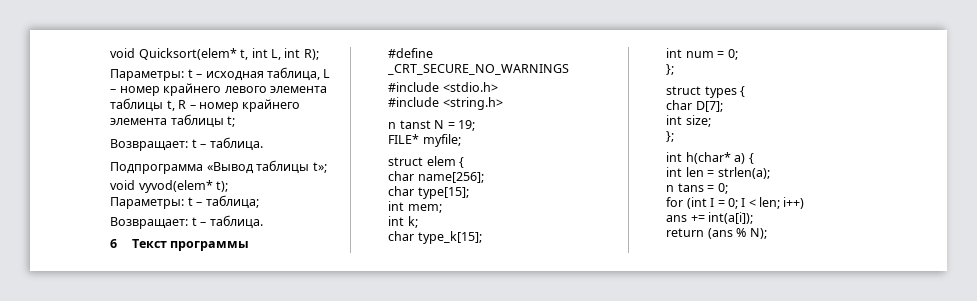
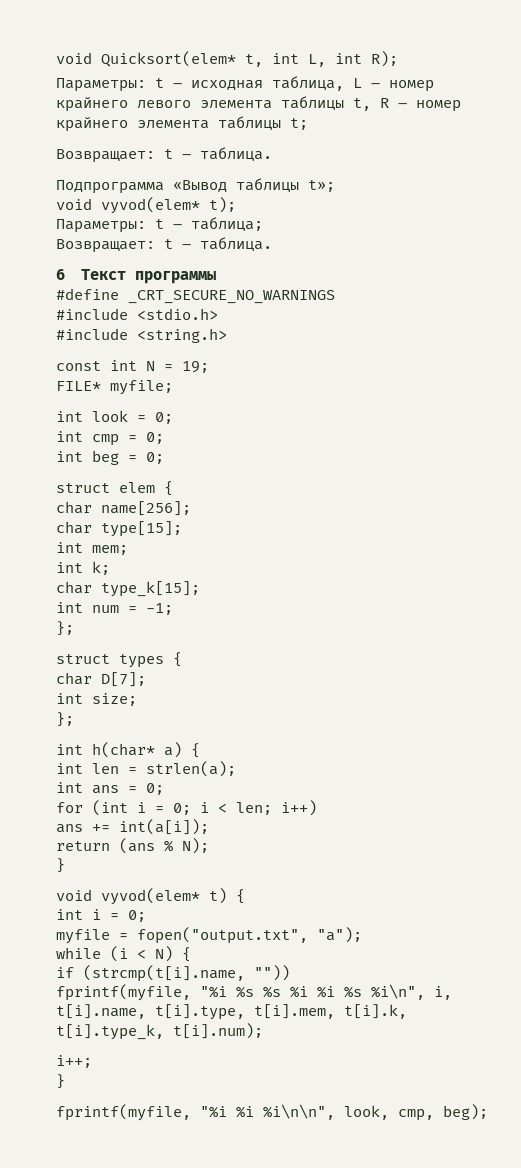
[388,120,431,129] n tanst -> [56,360,138,371] const int
(461, 140) none -> [56,410,174,424] [56,431,165,446] [56,450,165,465] // int look = 0; // int cmp = 0; // int beg = 0;
[727,49,738,60] 0; -> [146,603,174,615] -1;
[666,183,704,192] n tans -> [56,782,120,794] int ans
[710,198,746,209] I = 0; I -> [137,802,210,815] i = 0; i
(767, 233) none -> [56,858,66,873] [56,888,246,905] [56,909,147,922] [56,927,363,944] [56,946,192,962] [56,965,291,982] [56,984,453,1001] [56,1004,408,1020] [56,1023,264,1040] [56,1055,93,1068] [56,1074,66,1089] [56,1104,489,1121] // } // void vyvod(elem* t) { // int i = 0; // myfile = fopen("output.txt", "a"); // while (i < N) { // if (strcmp(t[i].name, "")) // fprintf(myfile, "%i %s %s %i %i %s %i\n", i, t[i].name, t[i].type, t[i].mem, t[i].k, t[i].type_k, t[i].num); // i++; // } // fprintf(myfile, "%i %i %i\n\n", look, cmp, beg);

